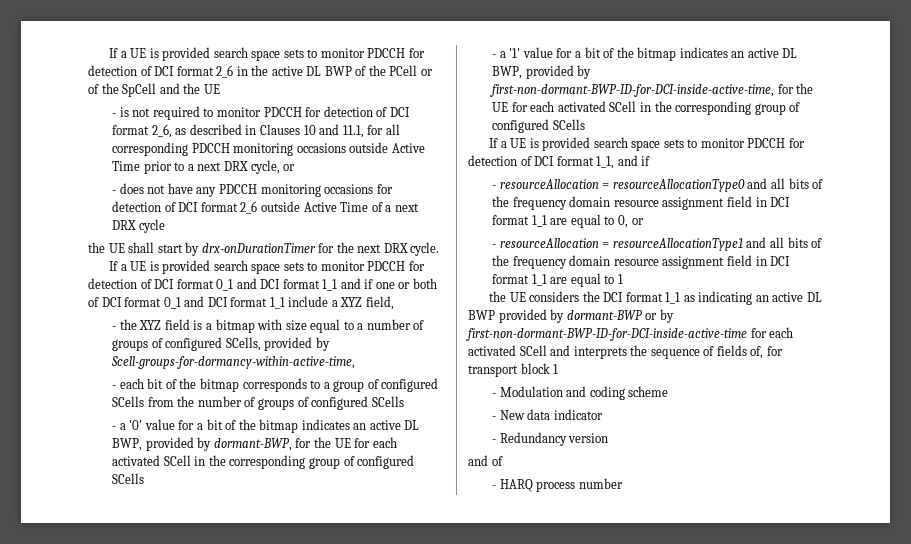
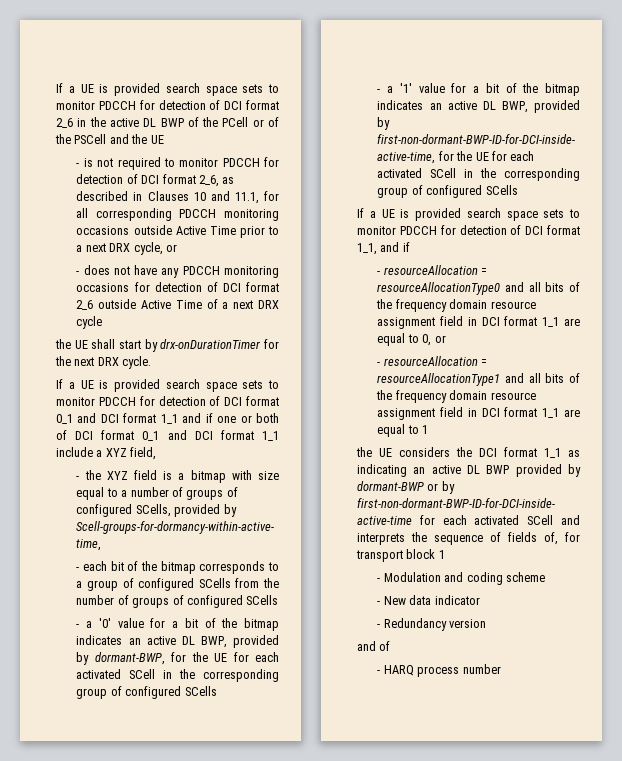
[122,83,157,97] SpCell -> [74,134,107,144] PSCell

